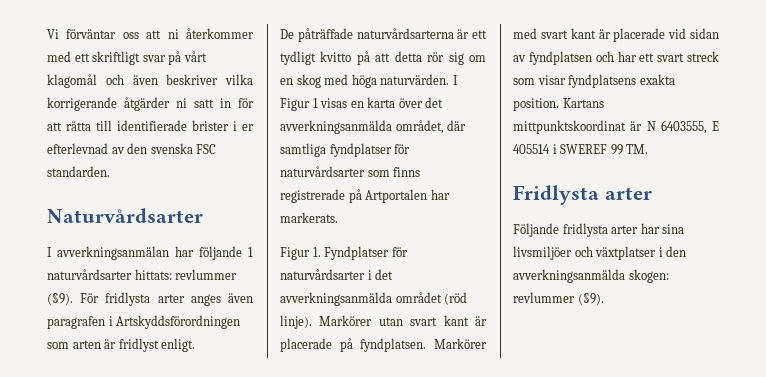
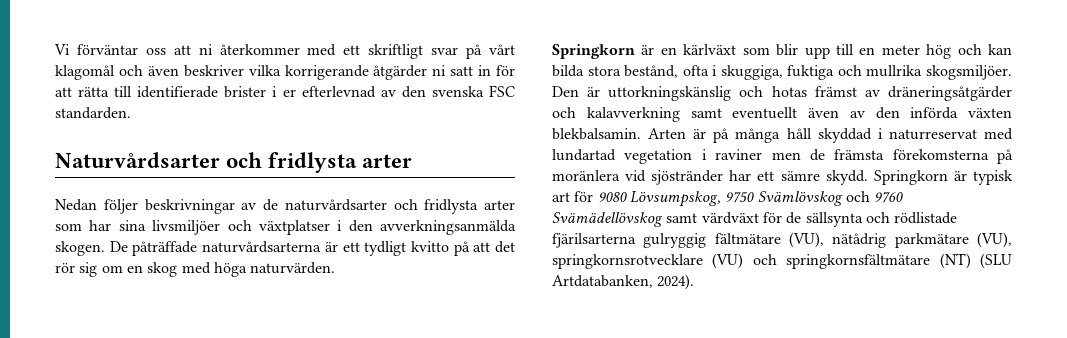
[47,246,253,260] [47,269,238,280] [47,292,253,306] [47,315,241,329] [47,338,196,352] // I avverkningsanmälan har följande 1 naturvårdsarter hittats: revlummer (§9). För fridlysta arter anges även paragrafen i Artskyddsförordningen som arten är fridlyst enligt. // -> [226,152,413,173] [55,199,515,214] [55,220,516,235] [55,241,105,256] och fridlysta arter // Nedan följer beskrivningar av de naturvårdsarter och fridlysta arter som har sina livsmiljöer och växtplatser i den avverkningsanmälda skogen.
[394,51,422,62] detta -> [494,241,515,253] det
[452,75,458,85] [280,97,444,111] [280,120,467,134] [280,143,411,157] [280,166,421,177] [280,189,450,203] [280,212,338,223] [280,246,408,260] [280,269,394,280] [280,292,468,306] [280,315,487,329] [280,338,487,352] [513,28,719,42] [513,51,719,65] [513,74,675,88] [513,98,604,111] [513,120,719,134] [513,144,649,155] [513,185,652,205] [513,223,685,237] [513,246,687,260] [513,269,669,283] [513,292,604,305] I Figur 1 visas en karta över det avverkningsanmälda området, där samtliga fyndplatser för naturvårdsarter som finns registrerade på Artportalen har markerats. // Figur 1. Fyndplatser för naturvårdsarter i det avverkningsanmälda området (röd linje). Markörer utan svart kant är placerade på fyndplatsen. Markörer med svart kant är placerade vid sidan av fyndplatsen och har ett svart streck som visar fyndplatsens exakta position. Kartans mittpunktskoordinat är N 6403555, E 405514 i SWEREF 99 TM. // Fridlysta arter // Följande fridlysta arter har sina livsmiljöer och växtplatser i den avverkningsanmälda skogen: revlummer (§9). -> [552,44,1012,59] [552,65,1012,80] [552,86,1012,101] [552,107,1012,122] [552,128,1013,143] [552,149,1013,164] [552,170,1013,185] [552,191,904,207] [552,212,958,227] [552,232,1012,248] [552,253,1012,269] [552,274,695,290] // Springkorn är en kärlväxt som blir upp till en meter hög och kan bilda stora bestånd, ofta i skuggiga, fuktiga och mullrika skogsmiljöer. Den är uttorkningskänslig och hotas främst av dräneringsåtgärder och kalavverkning samt eventuellt även av den införda växten blekbalsamin. Arten är på många håll skyddad i naturreservat med lundartad vegetation i raviner men de främsta förekomsterna på moränlera vid sjöstränder har ett sämre skydd. Springkorn är typisk art för 9080 Lövsumpskog, 9750 Svämlövskog och 9760 Svämädellövskog samt värdväxt för de sällsynta och rödlistade fjärilsarterna gulryggig fältmätare (VU), nätådrig parkmätare (VU), springkornsrotvecklare (VU) och springkornsfältmätare (NT) (SLU Artdatabanken, 2024).

